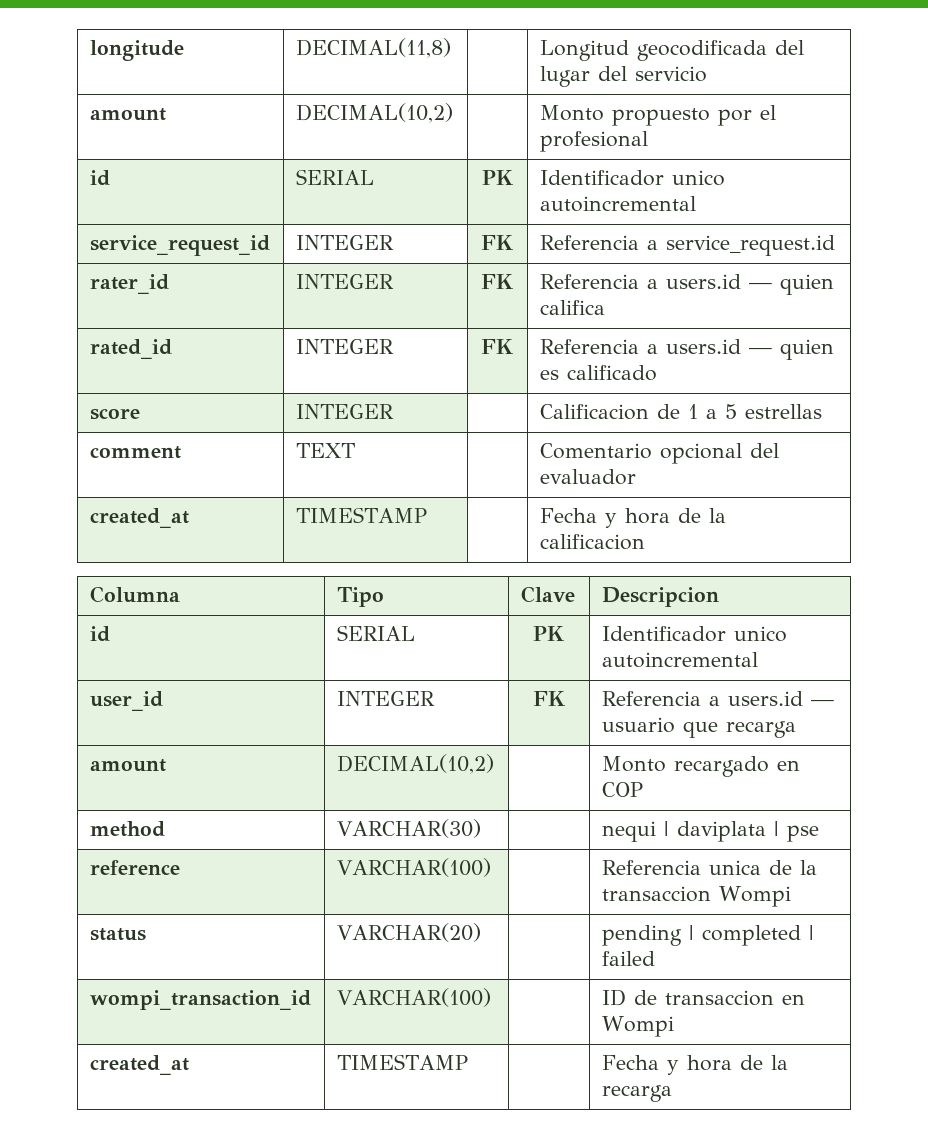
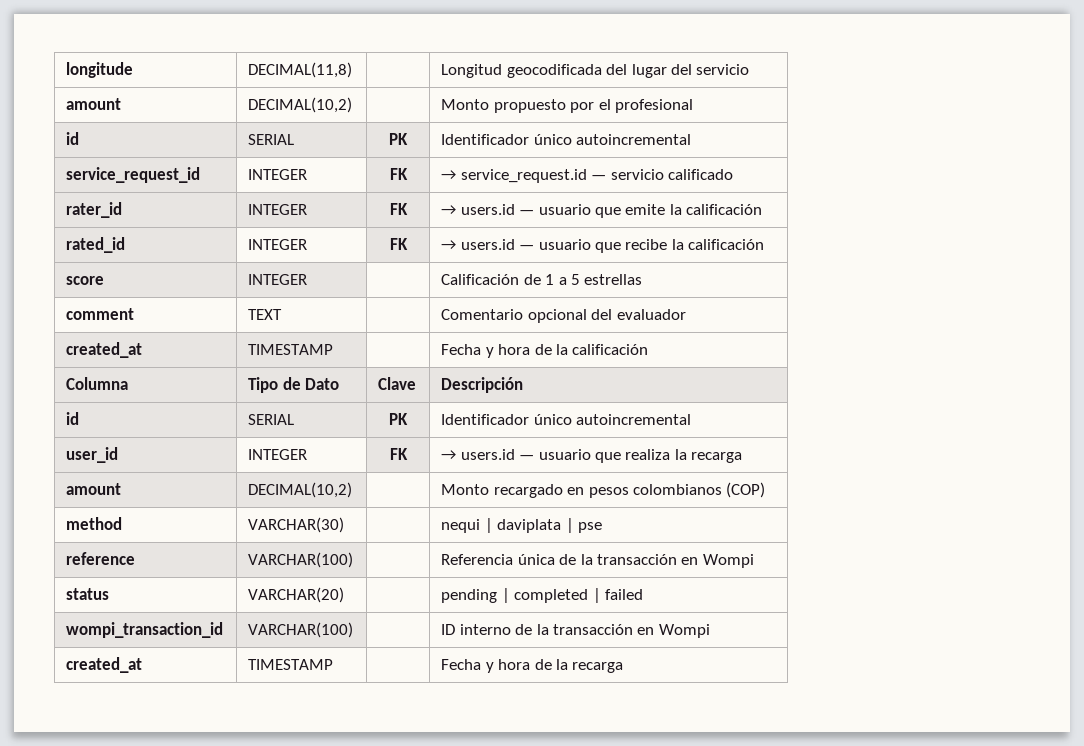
[671,170,725,186] unico -> [533,134,572,145] único
[539,235,658,250] Referencia a -> [441,170,457,180] →
(835, 245) none -> [591,169,733,180] — servicio calificado
[539,274,834,295] [539,300,605,315] [89,339,172,359] [295,339,394,354] [481,339,514,354] [539,339,834,360] [539,365,657,381] Referencia a users.id — quien califica // rated_id | INTEGER | FK | Referencia a users.id — quien es calificado -> [441,204,763,218] [66,237,126,253] [248,239,308,250] [389,238,408,250] [441,239,765,253] → users.id — usuario que emite la calificación // rated_id | INTEGER | FK | → users.id — usuario que recibe la calificación
[539,404,649,420] Calificacion -> [441,274,520,285] Calificación
[539,534,645,550] calificacion -> [572,344,649,355] calificación
(384, 597) none -> [282,377,340,390] de Dato
[601,587,719,607] [89,626,110,642] [336,625,415,641] [533,626,565,641] [601,626,787,642] Descripcion // id | SERIAL | PK | Identificador unico -> [441,377,524,393] [66,412,80,425] [248,414,295,425] [389,413,408,425] [441,414,572,425] Descripción // id | SERIAL | PK | Identificador único
[601,691,834,706] [601,717,718,738] Referencia a users.id — usuario que -> [441,449,687,463] → users.id — usuario que realiza la
[601,782,643,797] COP -> [588,482,766,498] pesos colombianos (COP)
[708,860,817,875] [601,886,711,902] unica de la transaccion -> [517,554,699,565] única de la transacción en
[633,990,774,1006] de transaccion -> [459,624,633,635] interno de la transacción

